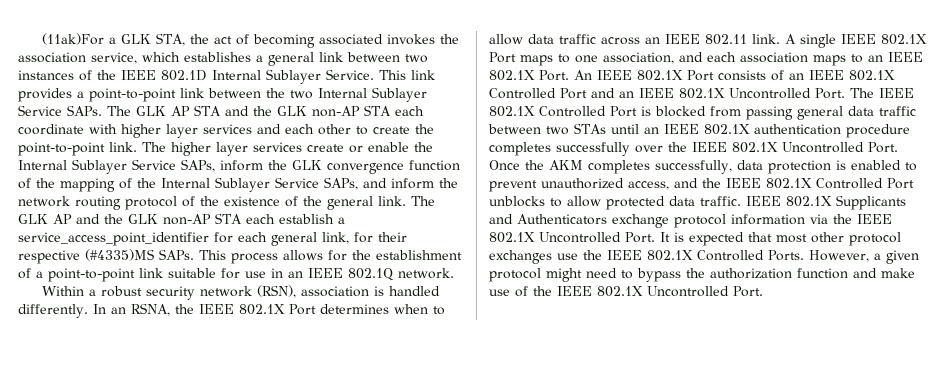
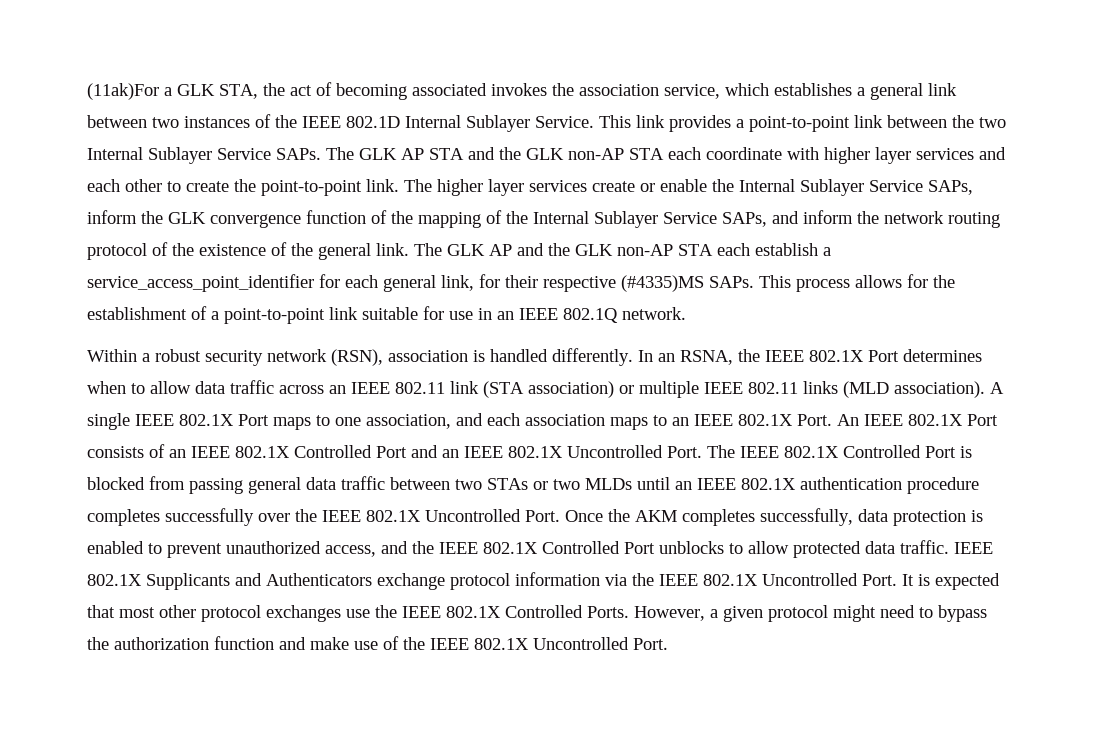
[752,34,780,44] link. -> [450,381,985,398] link (STA association) or multiple IEEE 802.11 links (MLD association).
(606, 128) none -> [533,478,632,490] or two MLDs

